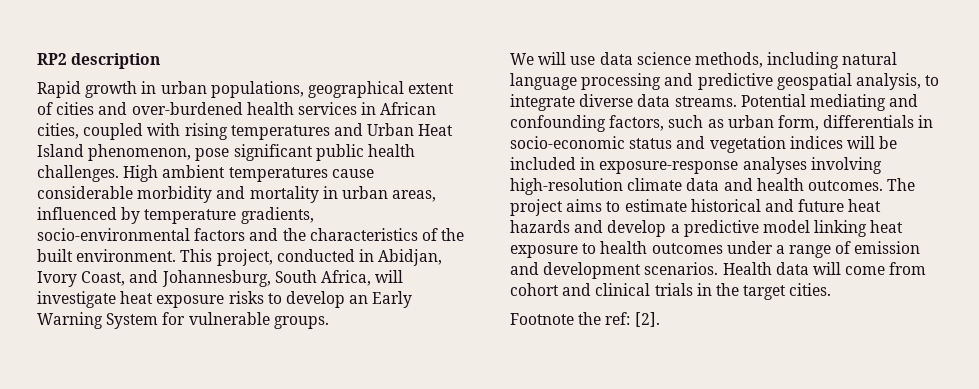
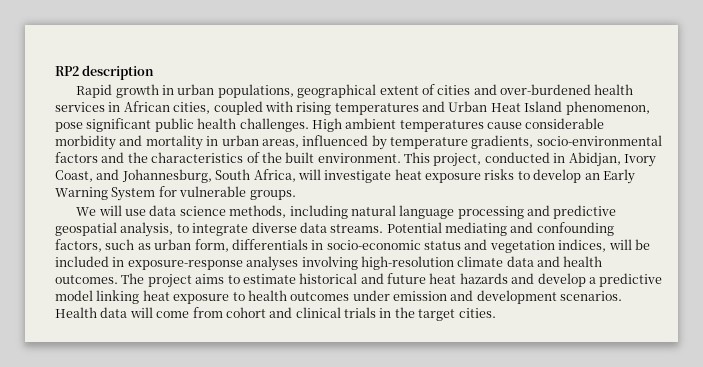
[789,136,843,149] indices -> [558,239,607,252] indices,
[775,241,852,258] a range of -> (390, 295) none
[510,312,660,327] // Footnote the ref: [2]. -> (496, 313) none

